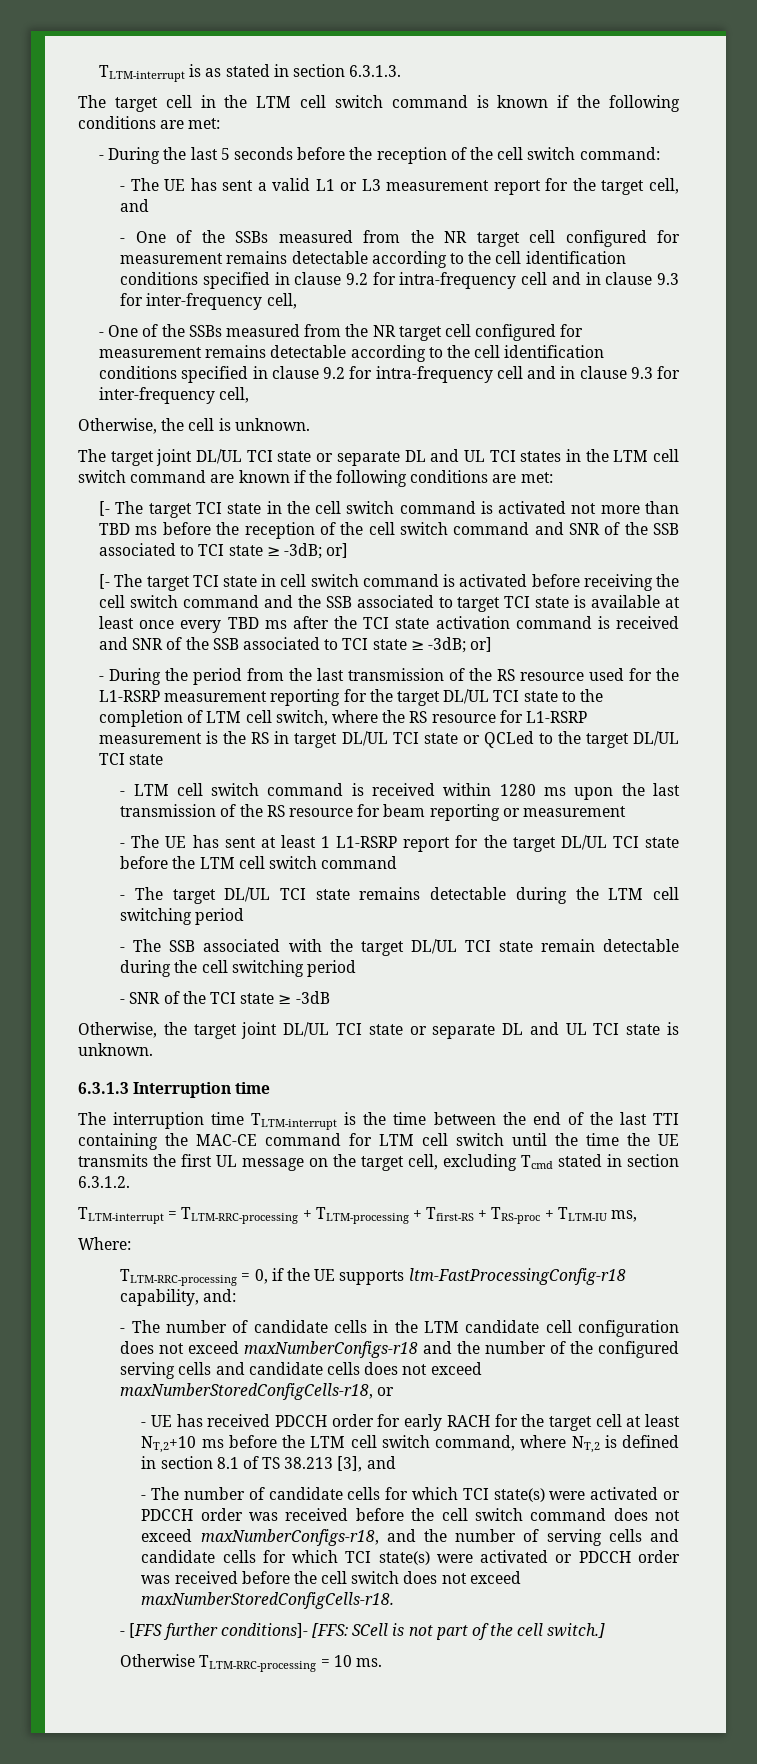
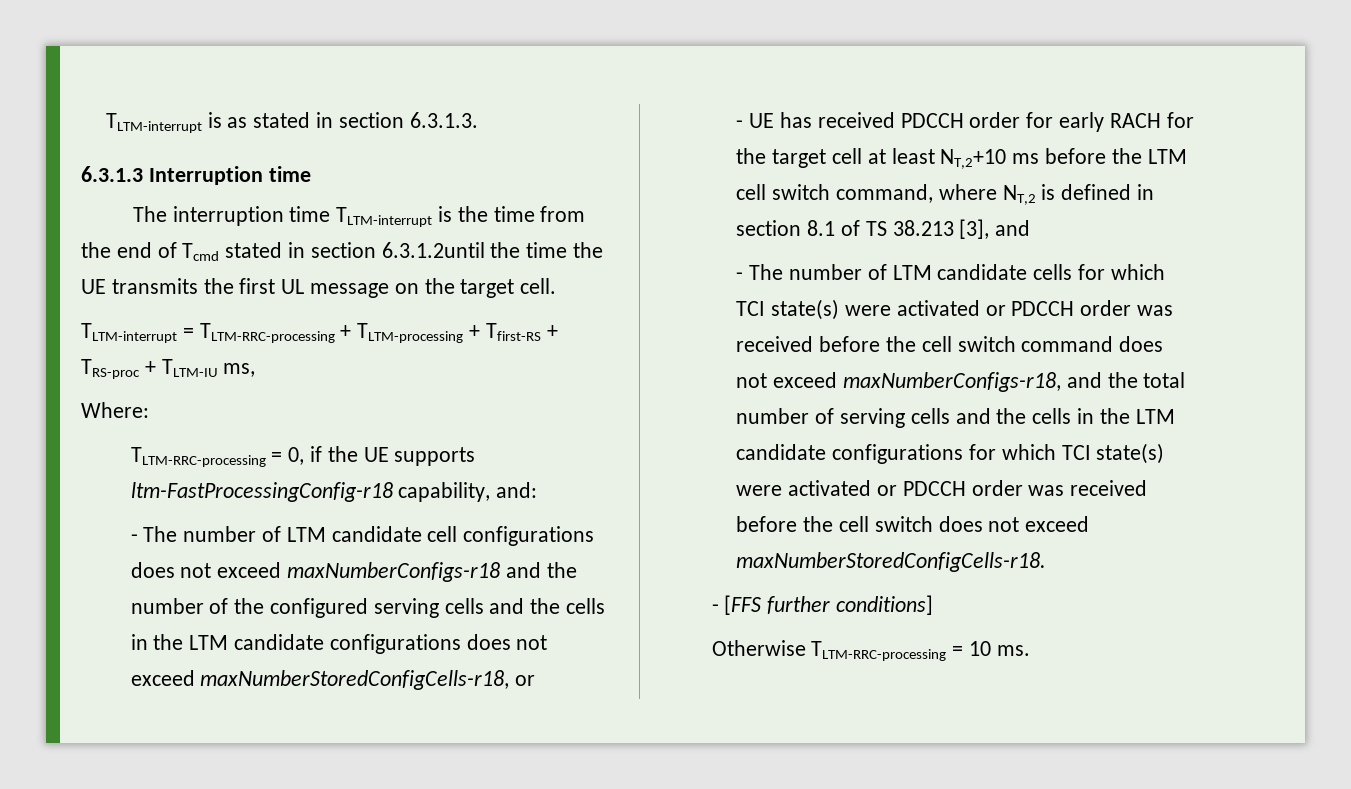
[78,95,680,112] [78,116,221,129] [99,147,660,164] [120,178,679,195] [120,199,150,212] [120,230,681,247] [120,251,626,268] [120,272,679,289] [120,293,297,310] [99,324,584,341] [99,345,605,362] [99,366,680,383] [99,387,250,404] [78,418,310,434] [78,449,679,466] [78,470,553,487] [99,501,679,518] [99,522,679,539] [99,543,349,559] [99,574,679,591] [99,595,681,612] [99,616,679,633] [99,637,493,653] [99,668,679,685] [99,689,603,706] [99,710,587,727] [99,731,679,748] [99,753,164,765] [120,783,680,800] [120,804,626,821] [120,835,679,852] [120,856,398,869] [120,887,680,904] [120,908,245,925] [120,939,679,956] [120,960,356,977] [120,991,330,1004] [78,1022,679,1039] [78,1043,153,1056] // The target cell in the LTM cell switch command is known if the following conditions are met: // - During the last 5 seconds before the reception of the cell switch command: // - The UE has sent a valid L1 or L3 measurement report for the target cell, and // - One of the SSBs measured from the NR target cell configured for measurement remains detectable according to the cell identification conditions specified in clause 9.2 for intra-frequency cell and in clause 9.3 for inter-frequency cell, // - One of the SSBs measured from the NR target cell configured for measurement remains detectable according to the cell identification conditions specified in clause 9.2 for intra-frequency cell and in clause 9.3 for inter-frequency cell, // Otherwise, the cell is unknown. // The target joint DL/UL TCI state or separate DL and UL TCI states in the LTM cell switch command are known if the following conditions are met: // [- The target TCI state in the cell switch command is activated not more than TBD ms before the reception of the cell switch command and SNR of the SSB associated to TCI state ≥ -3dB; or] // [- The target TCI state in cell switch command is activated before receiving the cell switch command and the SSB associated to target TCI state is available at least once every TBD ms after the TCI state activation command is received and SNR of the SSB associated to TCI state ≥ -3dB; or] // - During the period from the last transmission of the RS resource used for the L1-RSRP measurement reporting for the target DL/UL TCI state to the completion of LTM cell switch, where the RS resource for L1-RSRP measurement is the RS in target DL/UL TCI state or QCLed to the target DL/UL TCI state // - LTM cell switch command is received within 1280 ms upon the last transmission of the RS resource for beam reporting or measurement // - The UE has sent at least 1 L1-RSRP report for the target DL/UL TCI state before the LTM cell switch command // - The target DL/UL TCI state remains detectable during the LTM cell switching period // - The SSB associated with the target DL/UL TCI state remain detectable during the cell switching period // - SNR of the TCI state ≥ -3dB // Otherwise, the target joint DL/UL TCI state or separate DL and UL TCI state is unknown. -> (478, 120) none
[433,1112,496,1125] between -> [540,206,586,222] from
[589,1112,680,1125] [78,1133,547,1150] the last TTI containing the MAC-CE command for LTM cell switch until -> [182,242,485,261] Tcmd stated in section 6.3.1.2until
[408,1154,679,1171] [78,1176,130,1188] cell, excluding Tcmd stated in section 6.3.1.2. -> [520,278,557,294] cell.
[253,1320,418,1333] candidate cells in the -> (281, 534) none
[577,1320,679,1337] configuration -> [463,526,595,546] configurations
[248,1362,360,1375] candidate cells -> [530,598,605,614] [130,634,461,654] the cells in the LTM candidate configurations
(265, 1493) none -> [892,265,932,280] LTM
(447, 1535) none -> [1143,372,1186,388] total
[141,1550,256,1563] candidate cells -> [996,408,1175,424] [736,444,964,464] the cells in the LTM candidate configurations
[220,1623,606,1640] conditions]- [FFS: SCell is not part of the cell switch.] -> [835,595,933,615] conditions]

